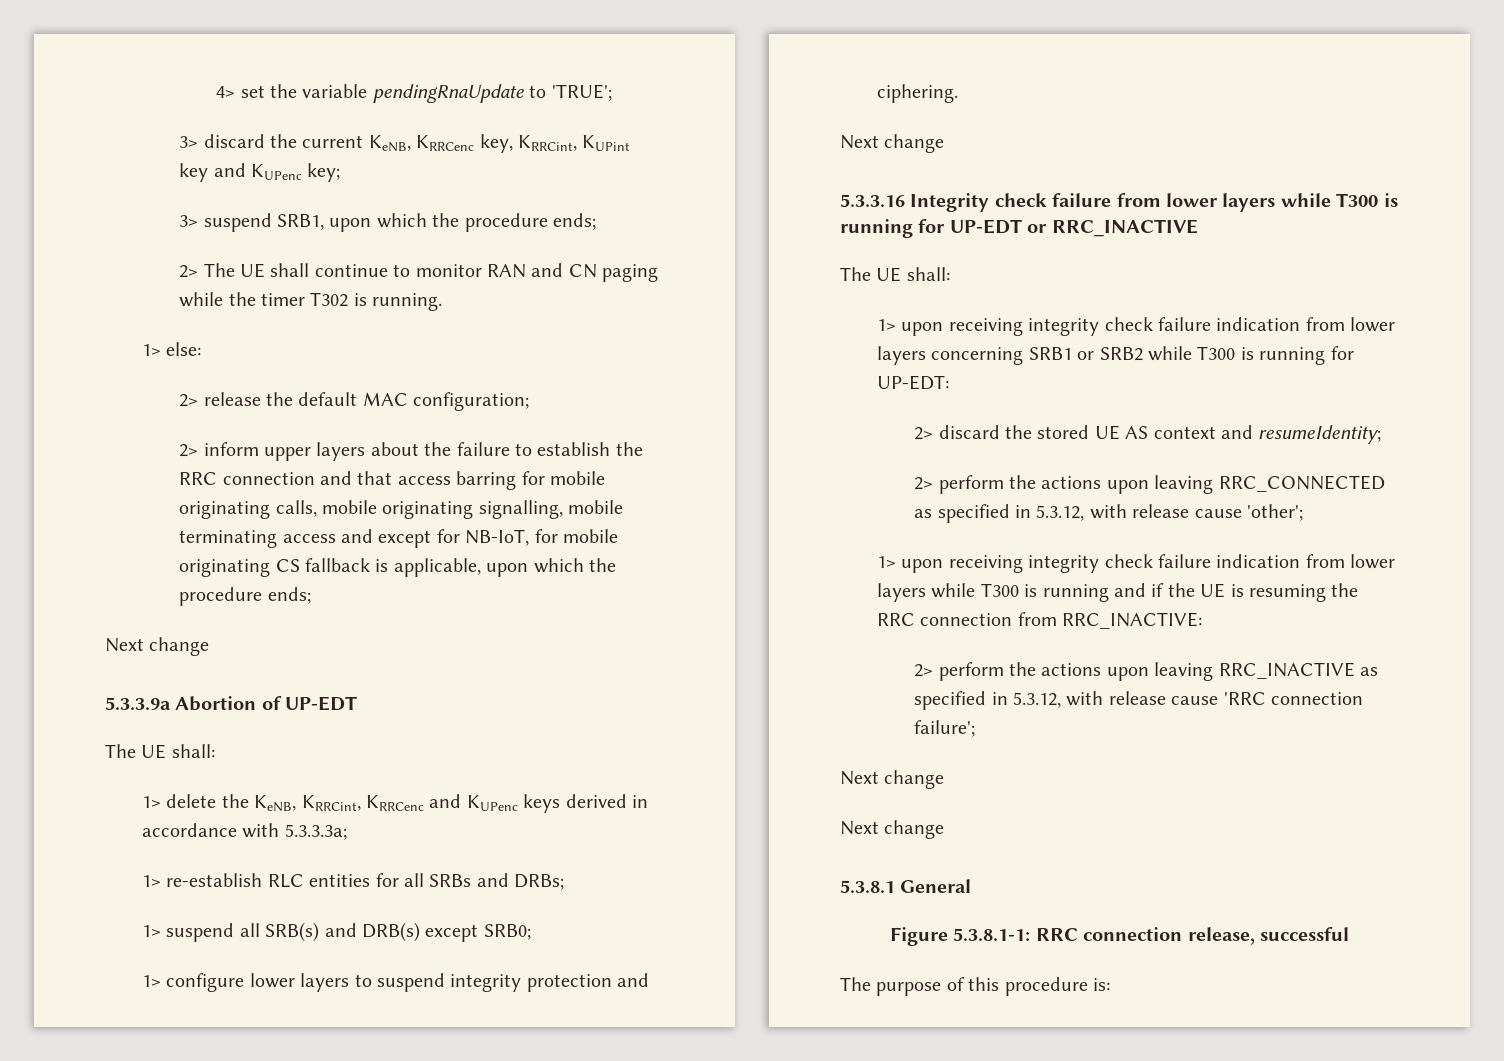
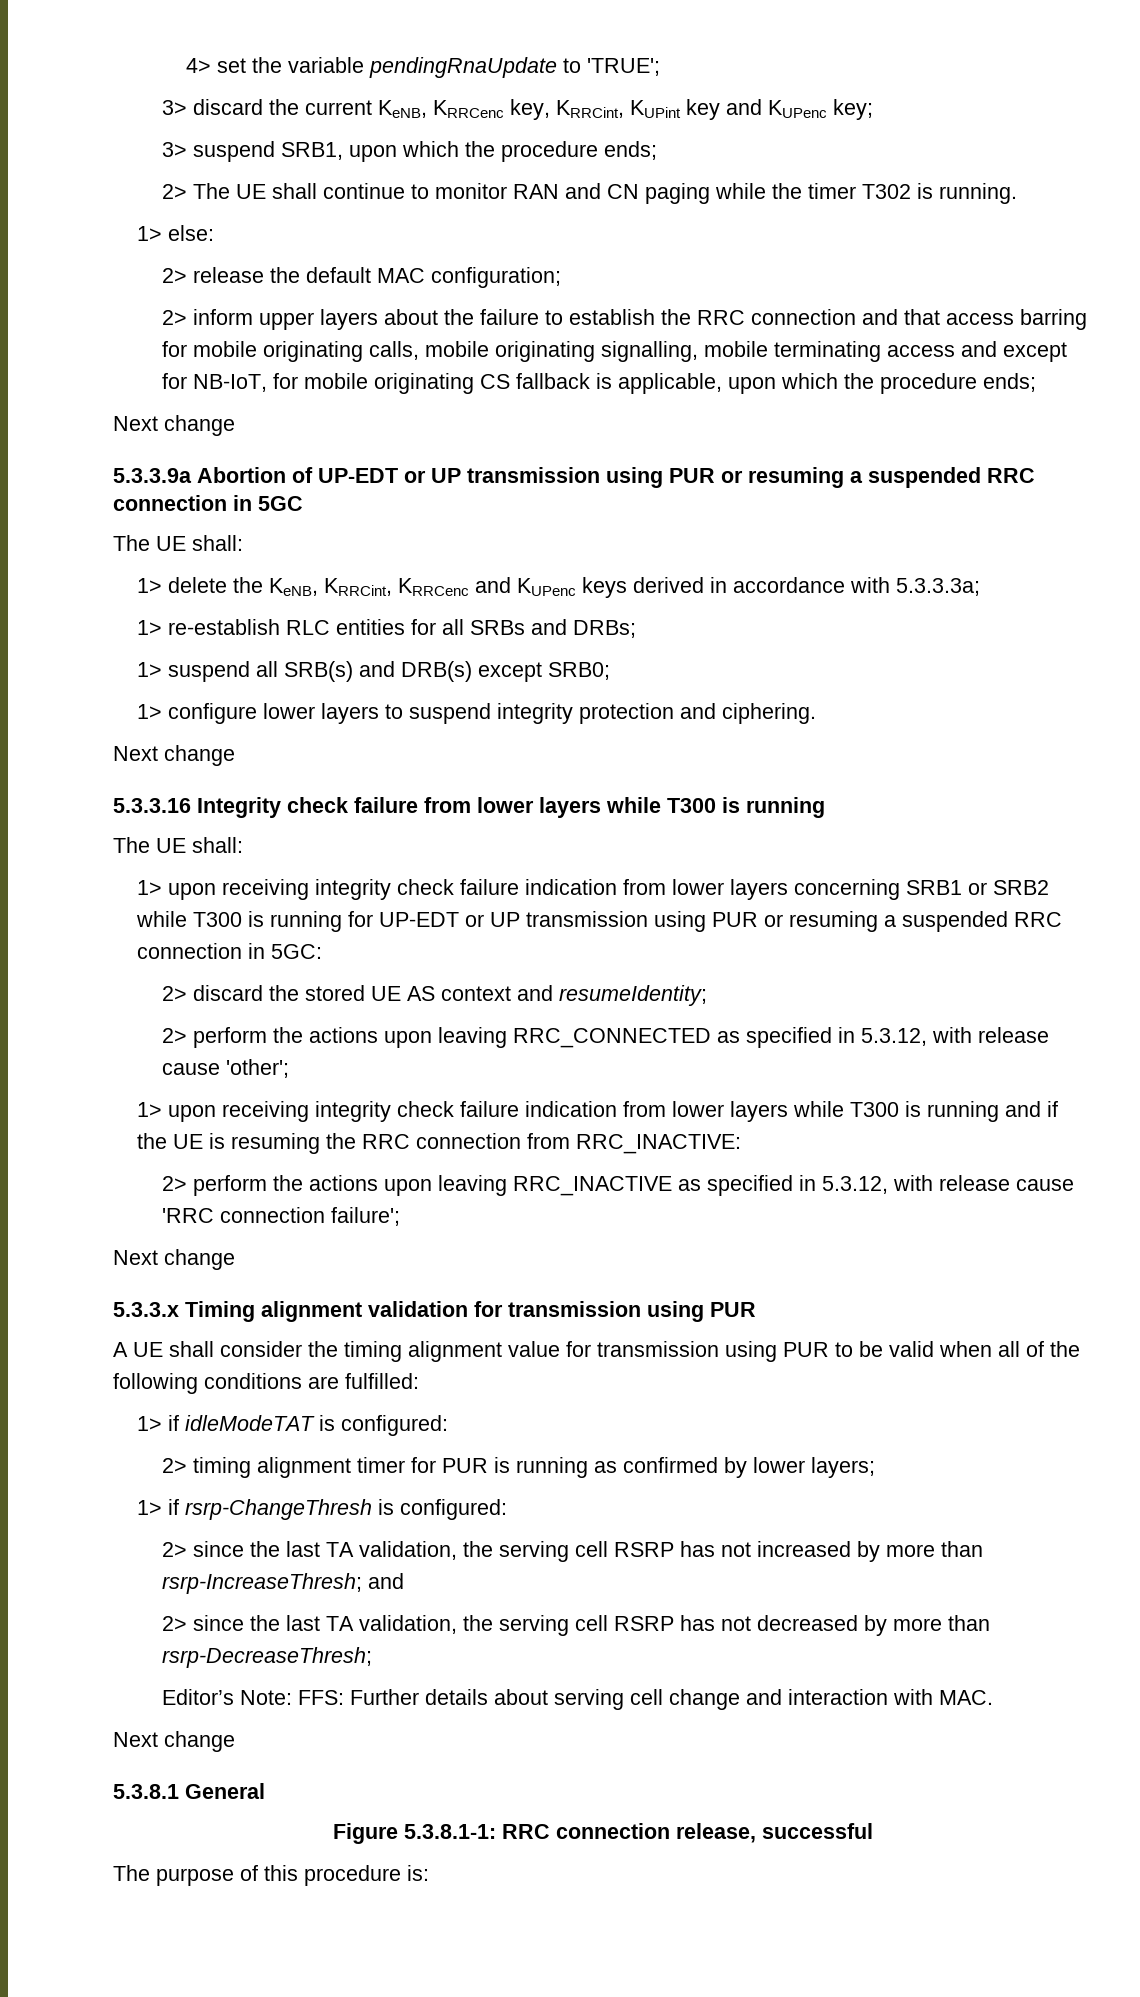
(358, 703) none -> [404,467,1035,488] [113,495,303,511] or UP transmission using PUR or resuming a suspended RRC connection in 5GC
[918,219,1198,237] for UP-EDT or RRC_INACTIVE -> (825, 807) none
[877,375,950,390] UP-EDT: -> [379,911,1063,932] [137,943,323,959] UP-EDT or UP transmission using PUR or resuming a suspended RRC connection in 5GC:
(945, 779) none -> [113,1301,756,1322] [113,1341,1080,1362] [113,1373,419,1394] [137,1415,449,1436] [161,1457,875,1478] [137,1499,508,1520] [161,1541,983,1562] [161,1573,404,1594] [161,1615,990,1636] [161,1647,372,1668] [161,1689,993,1710] // 5.3.3.x Timing alignment validation for transmission using PUR // A UE shall consider the timing alignment value for transmission using PUR to be valid when all of the following conditions are fulfilled: // 1> if idleModeTAT is configured: // 2> timing alignment timer for PUR is running as confirmed by lower layers; // 1> if rsrp-ChangeThresh is configured: // 2> since the last TA validation, the serving cell RSRP has not increased by more than rsrp-IncreaseThresh; and // 2> since the last TA validation, the serving cell RSRP has not decreased by more than rsrp-DecreaseThresh; // Editor’s Note: FFS: Further details about serving cell change and interaction with MAC.

